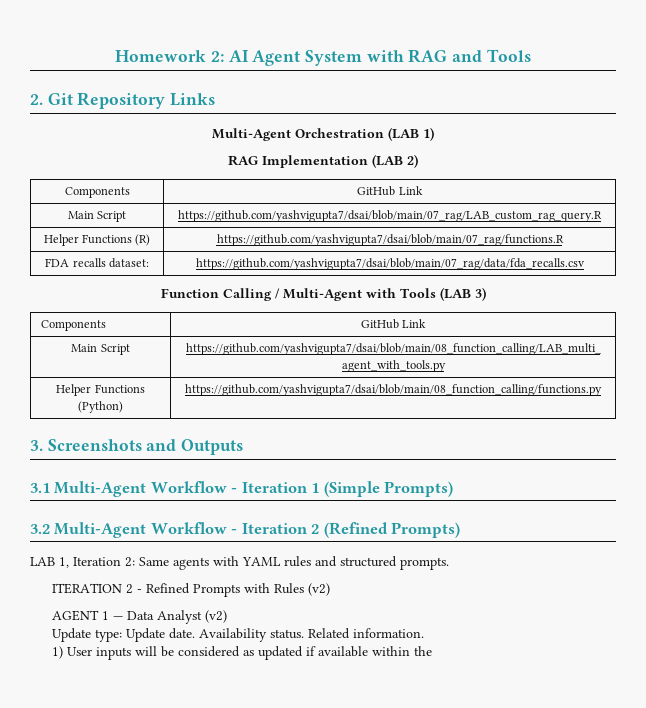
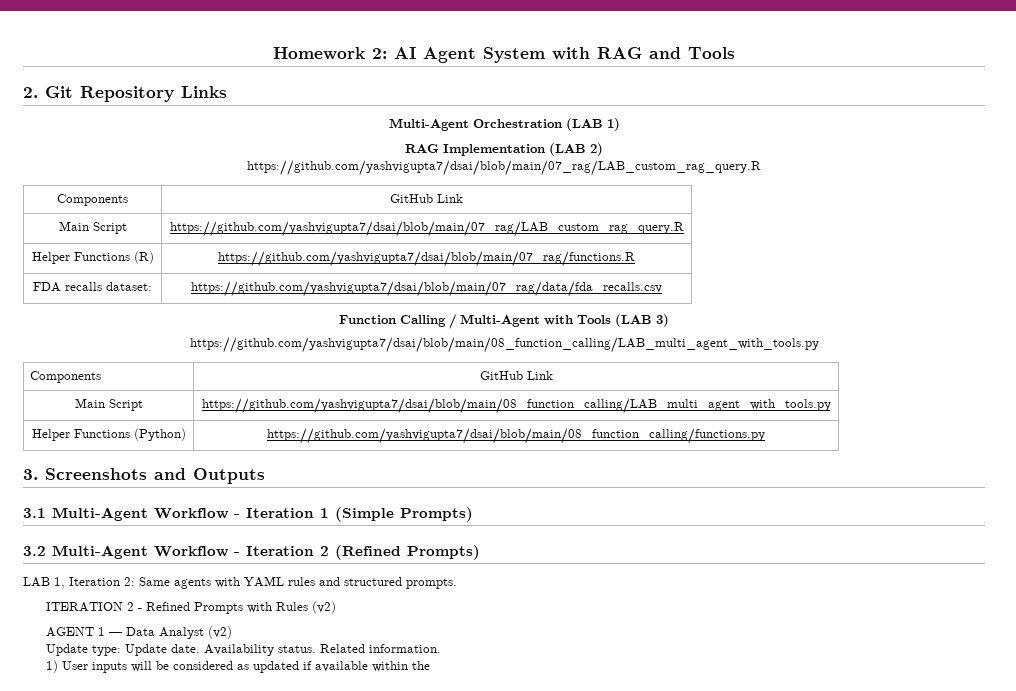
(418, 161) none -> [247,160,761,176] // https://github.com/yashvigupta7/dsai/blob/main/07_rag/LAB_custom_rag_query.R
(486, 294) none -> [189,337,819,353] // https://github.com/yashvigupta7/dsai/blob/main/08_function_calling/LAB_multi_agent_with_tools.py

